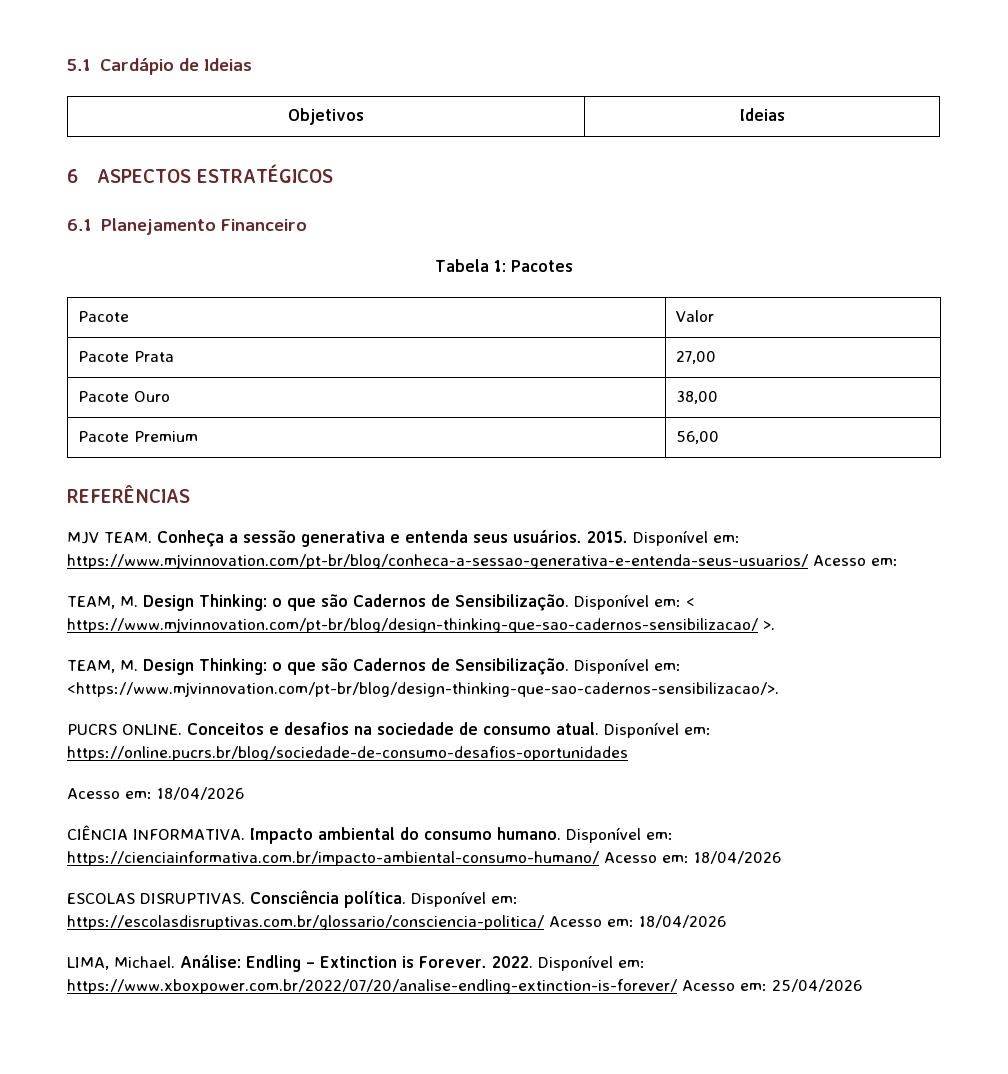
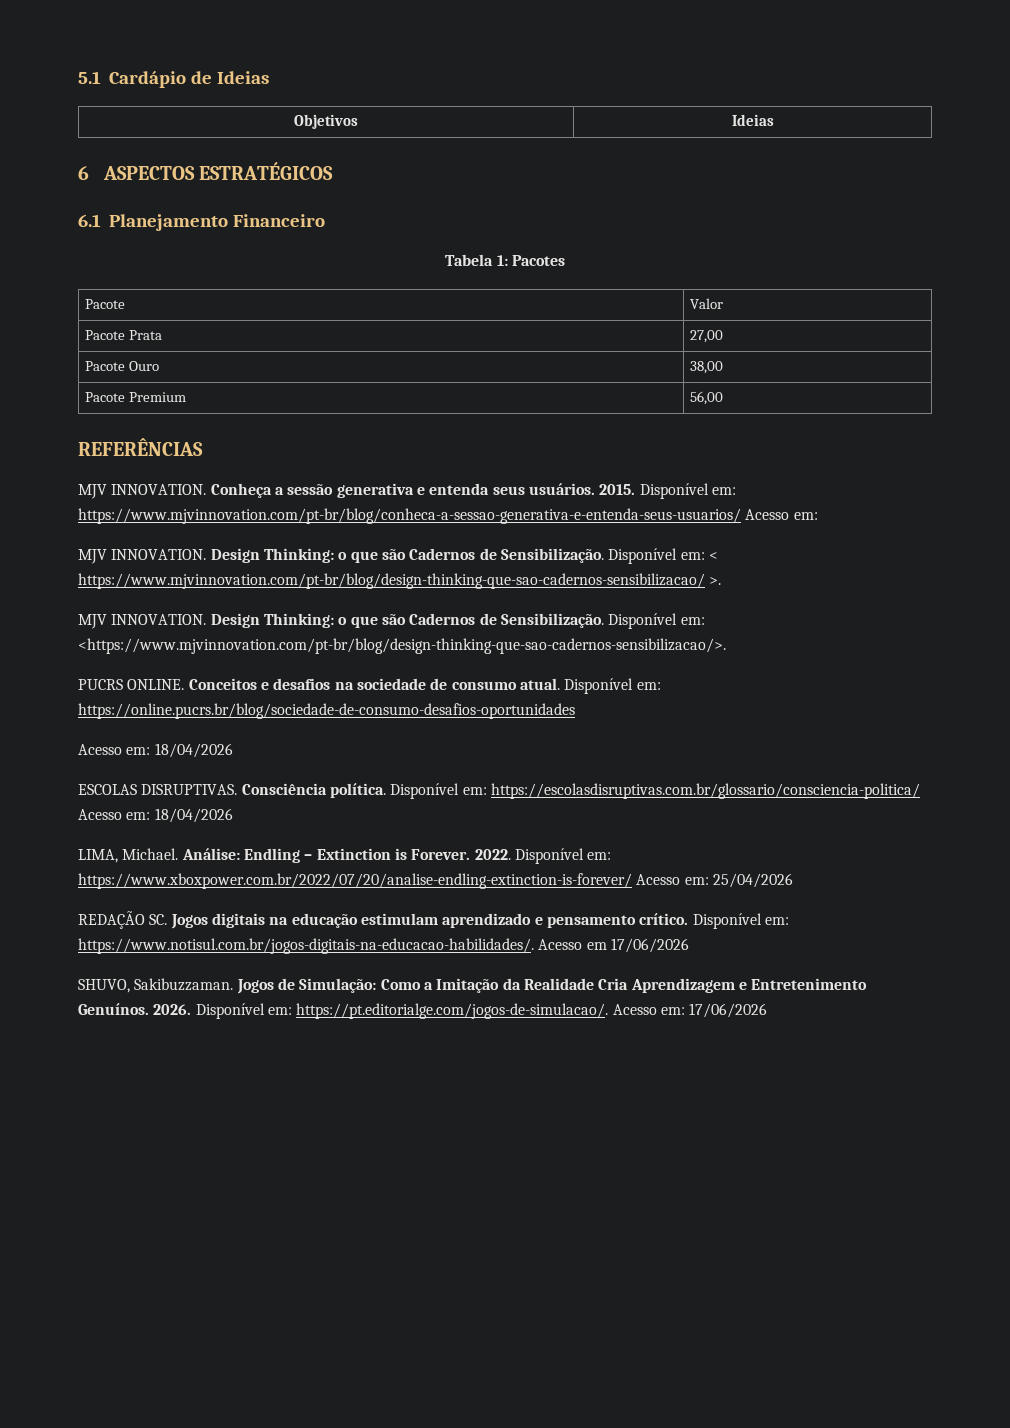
[104,532,152,543] TEAM. -> [111,484,207,495] INNOVATION.
[67,596,138,609] TEAM, M. -> [78,549,207,564] MJV INNOVATION.
[67,660,138,673] TEAM, M. -> [78,614,207,629] MJV INNOVATION.
[67,825,673,844] [67,851,781,866] // CIÊNCIA INFORMATIVA. Impacto ambiental do consumo humano. Disponível em: https://cienciainformativa.com.br/impacto-ambiental-consumo-humano/ Acesso em: 18/04/2026 -> (233, 750) none
(862, 985) none -> [78,911,789,929] [78,938,689,954] [78,978,868,994] [78,1003,768,1019] // REDAÇÃO SC. Jogos digitais na educação estimulam aprendizado e pensamento crítico. Disponível em: https://www.notisul.com.br/jogos-digitais-na-educacao-habilidades/. Acesso em 17/06/2026 // SHUVO, Sakibuzzaman. Jogos de Simulação: Como a Imitação da Realidade Cria Aprendizagem e Entretenimento Genuínos. 2026. Disponível em: https://pt.editorialge.com/jogos-de-simulacao/. Acesso em: 17/06/2026

